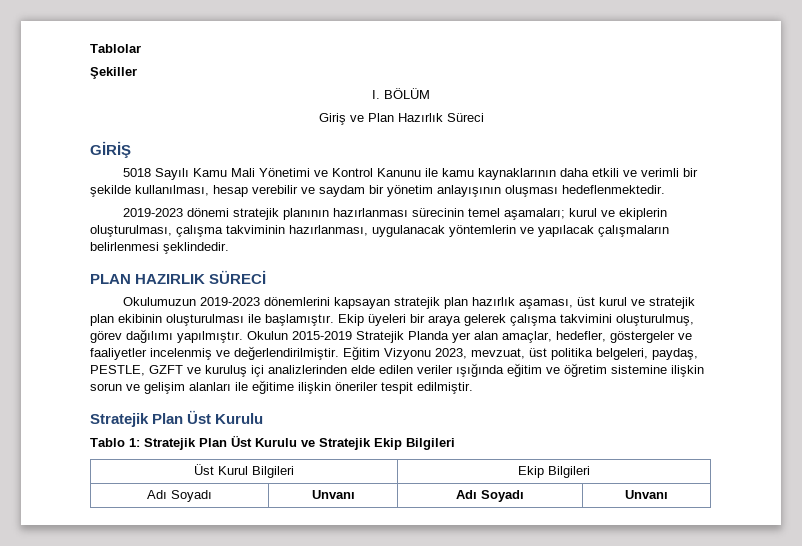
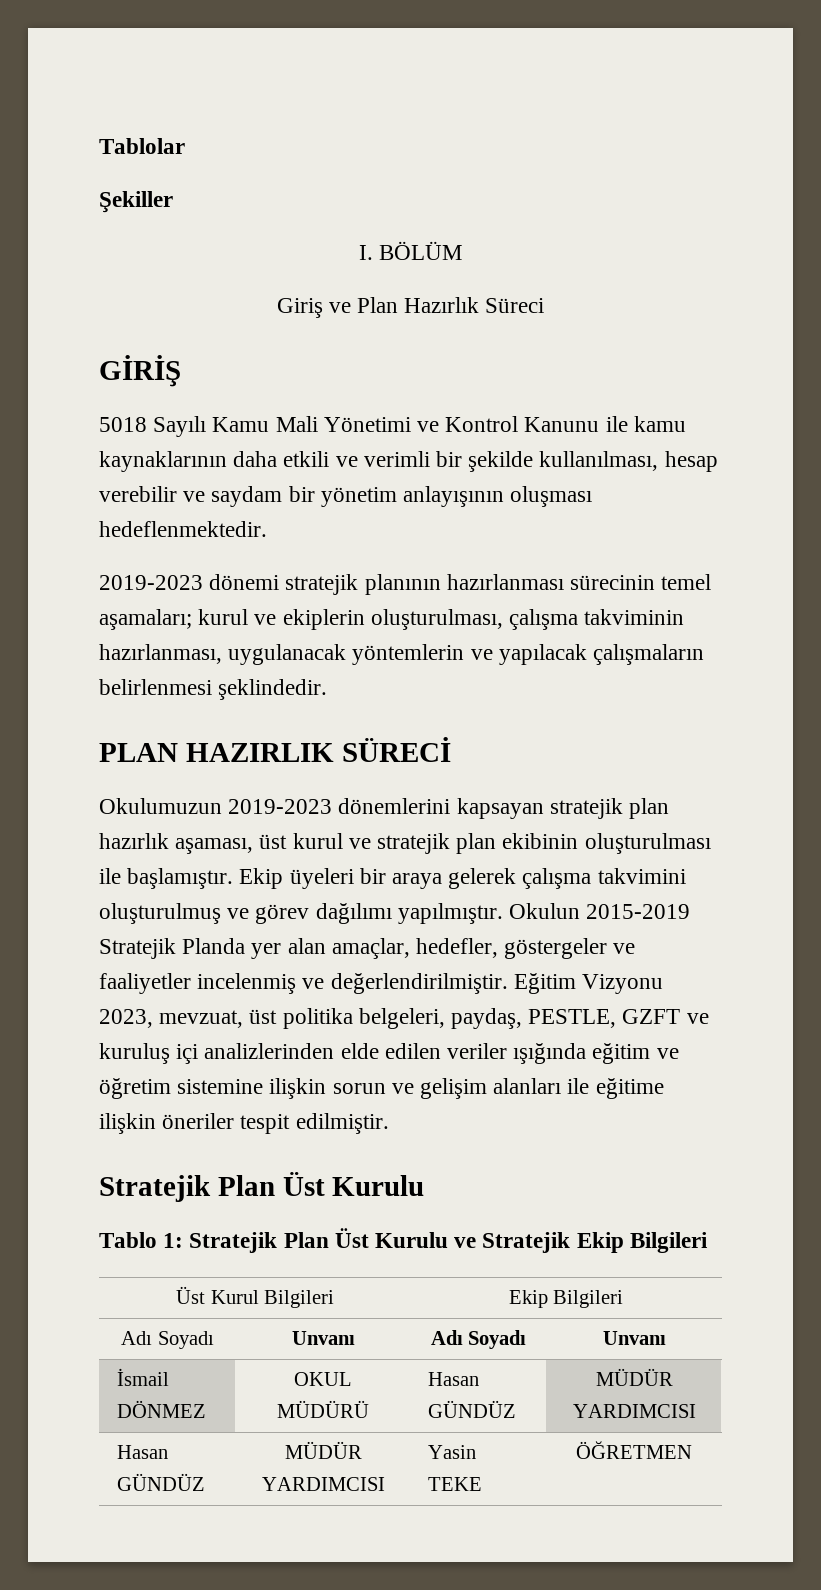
[616,314,694,326] oluşturulmuş, -> [99,903,250,924] oluşturulmuş ve
(668, 494) none -> [117,1368,170,1386] [117,1400,207,1418] [294,1372,352,1386] [277,1400,369,1418] [428,1372,480,1386] [428,1400,517,1418] [595,1368,673,1386] [572,1404,696,1418] [117,1445,169,1459] [117,1473,206,1491] [284,1441,362,1459] [261,1477,385,1491] [428,1445,477,1459] [428,1477,483,1491] [576,1441,692,1459] // İsmail DÖNMEZ | OKUL MÜDÜRÜ | Hasan GÜNDÜZ | MÜDÜR YARDIMCISI // Hasan GÜNDÜZ | MÜDÜR YARDIMCISI | Yasin TEKE | ÖĞRETMEN

